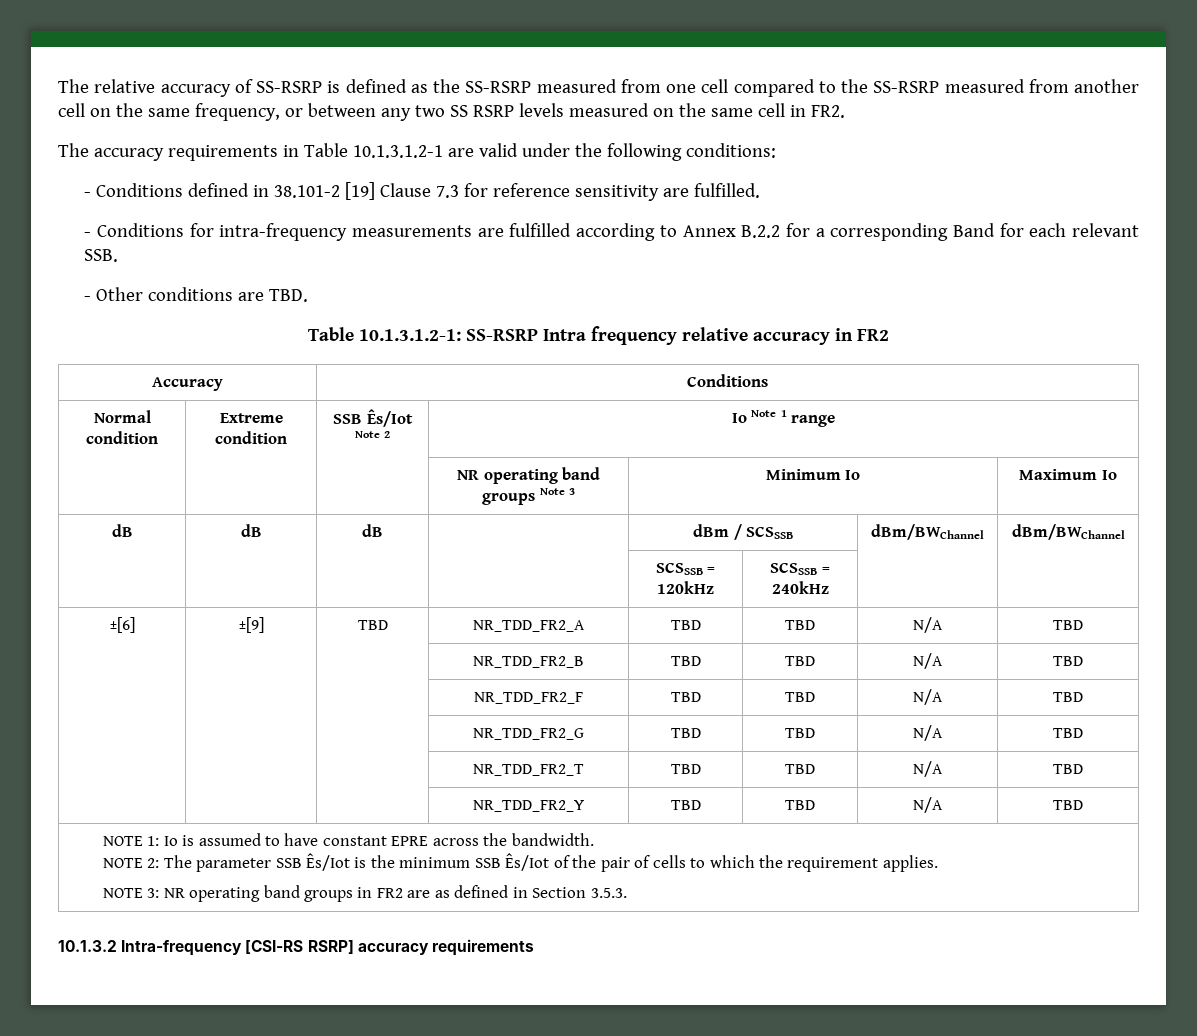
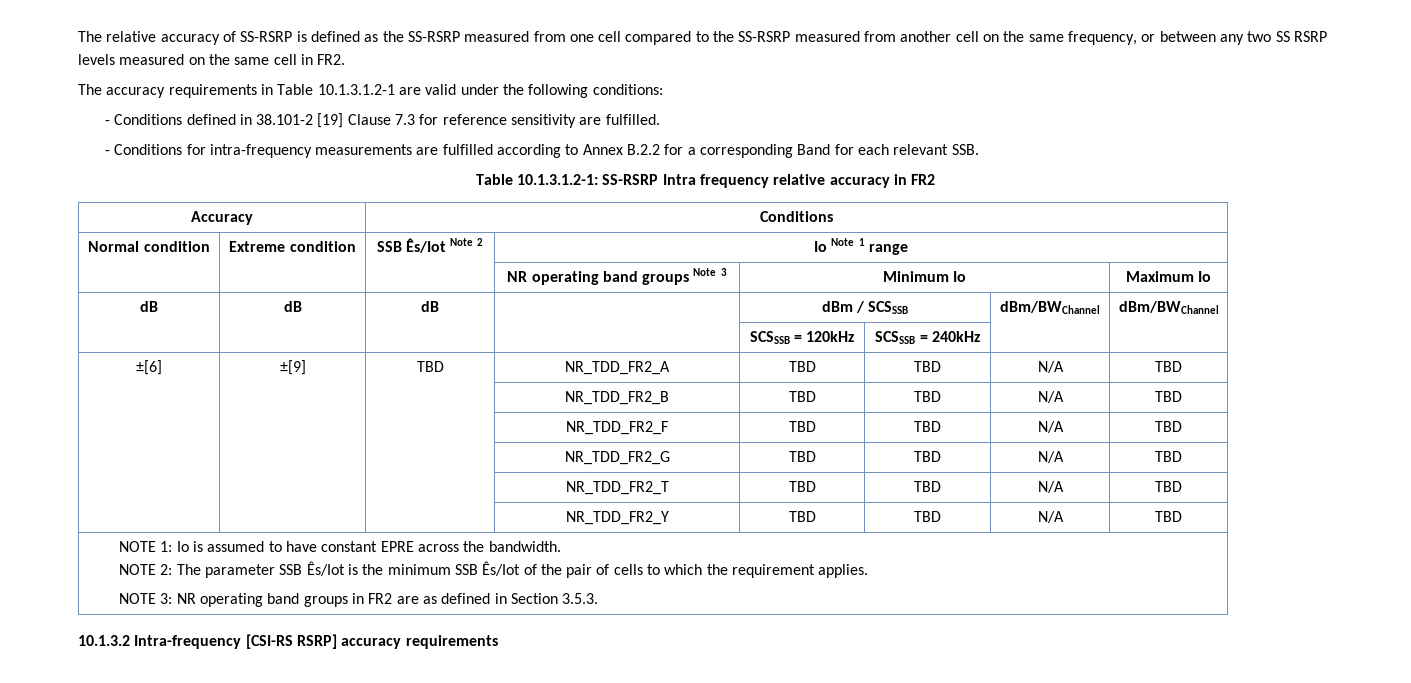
[84,287,309,302] // - Other conditions are TBD. -> (979, 149) none

